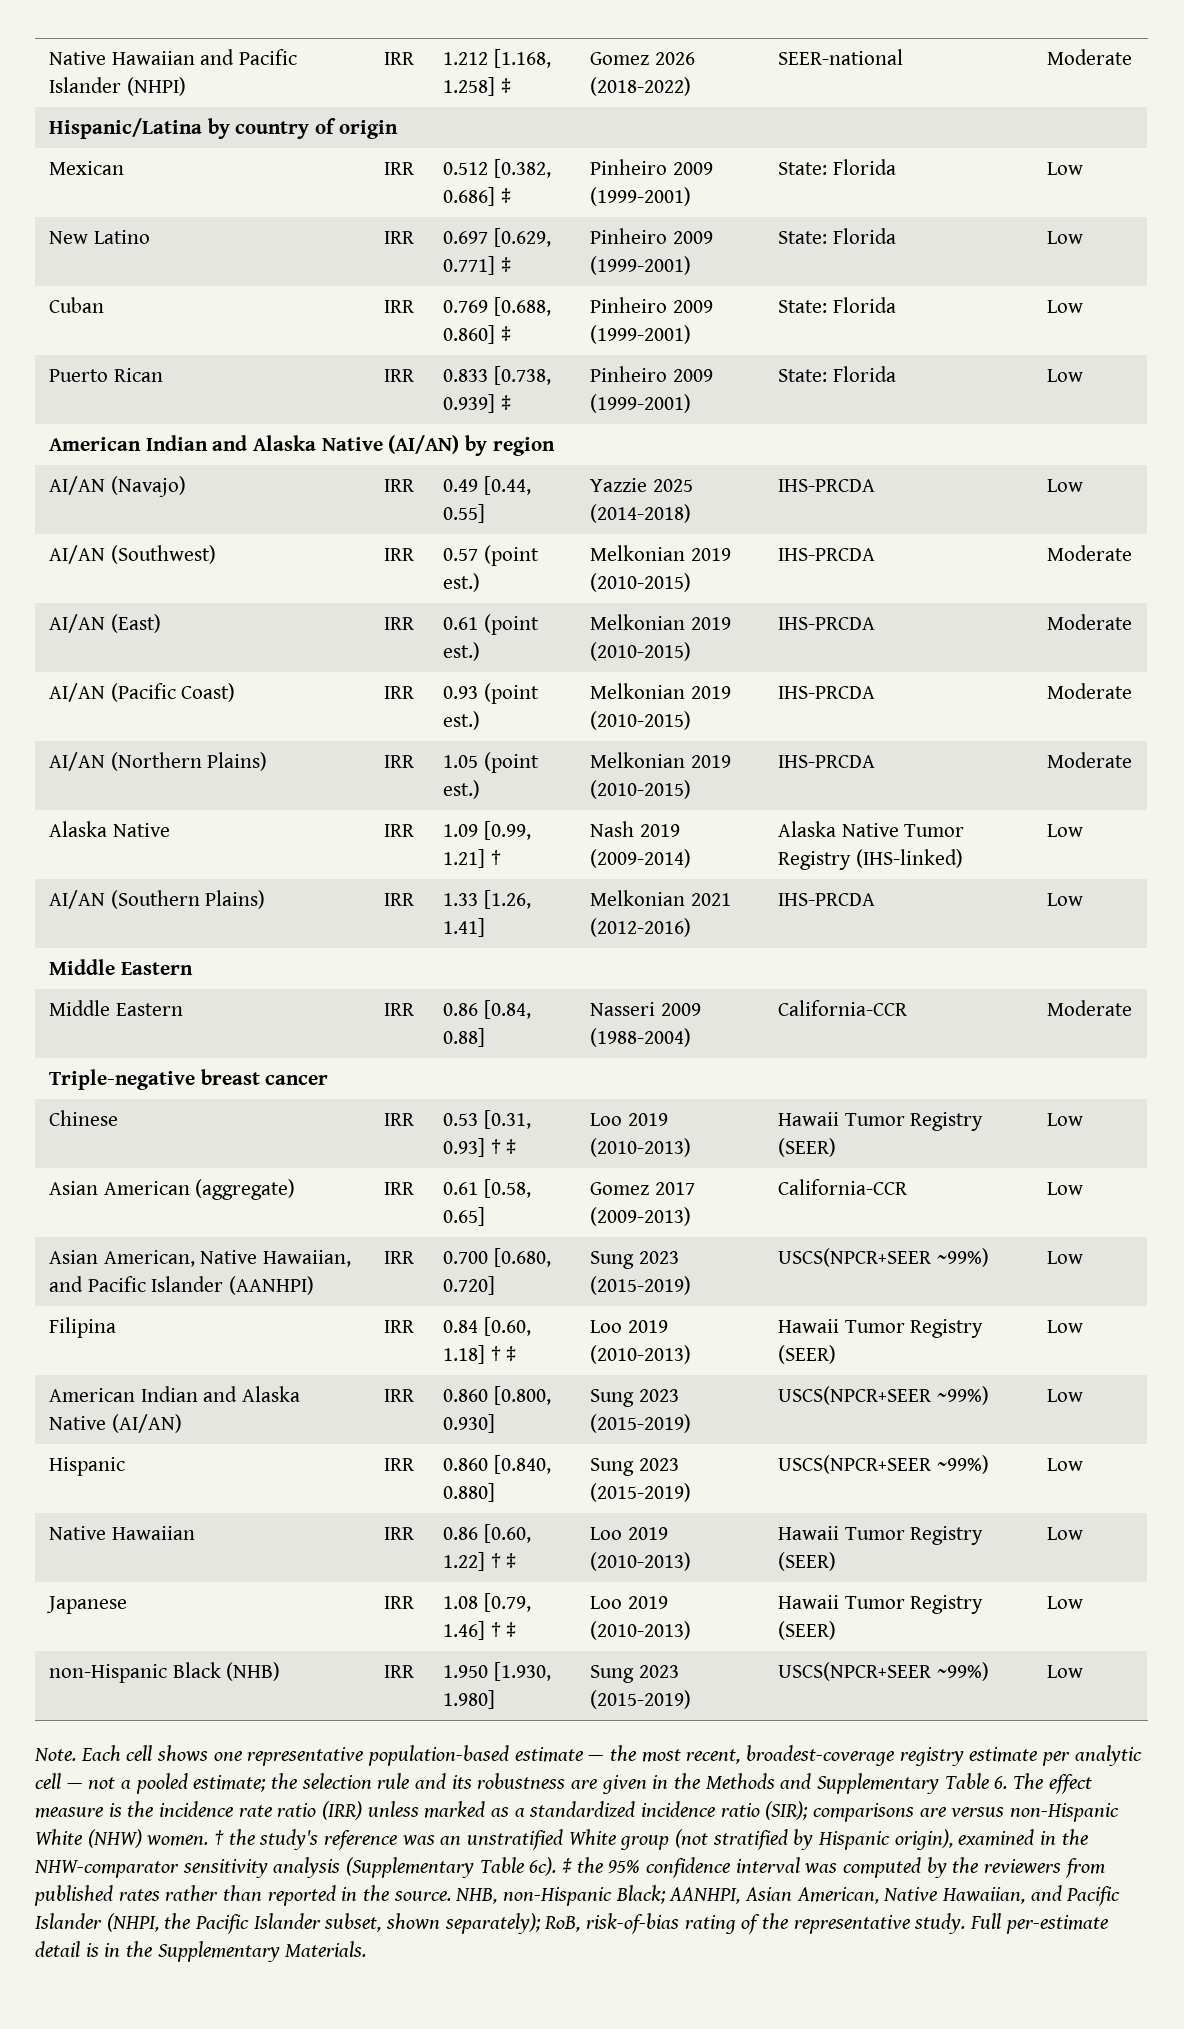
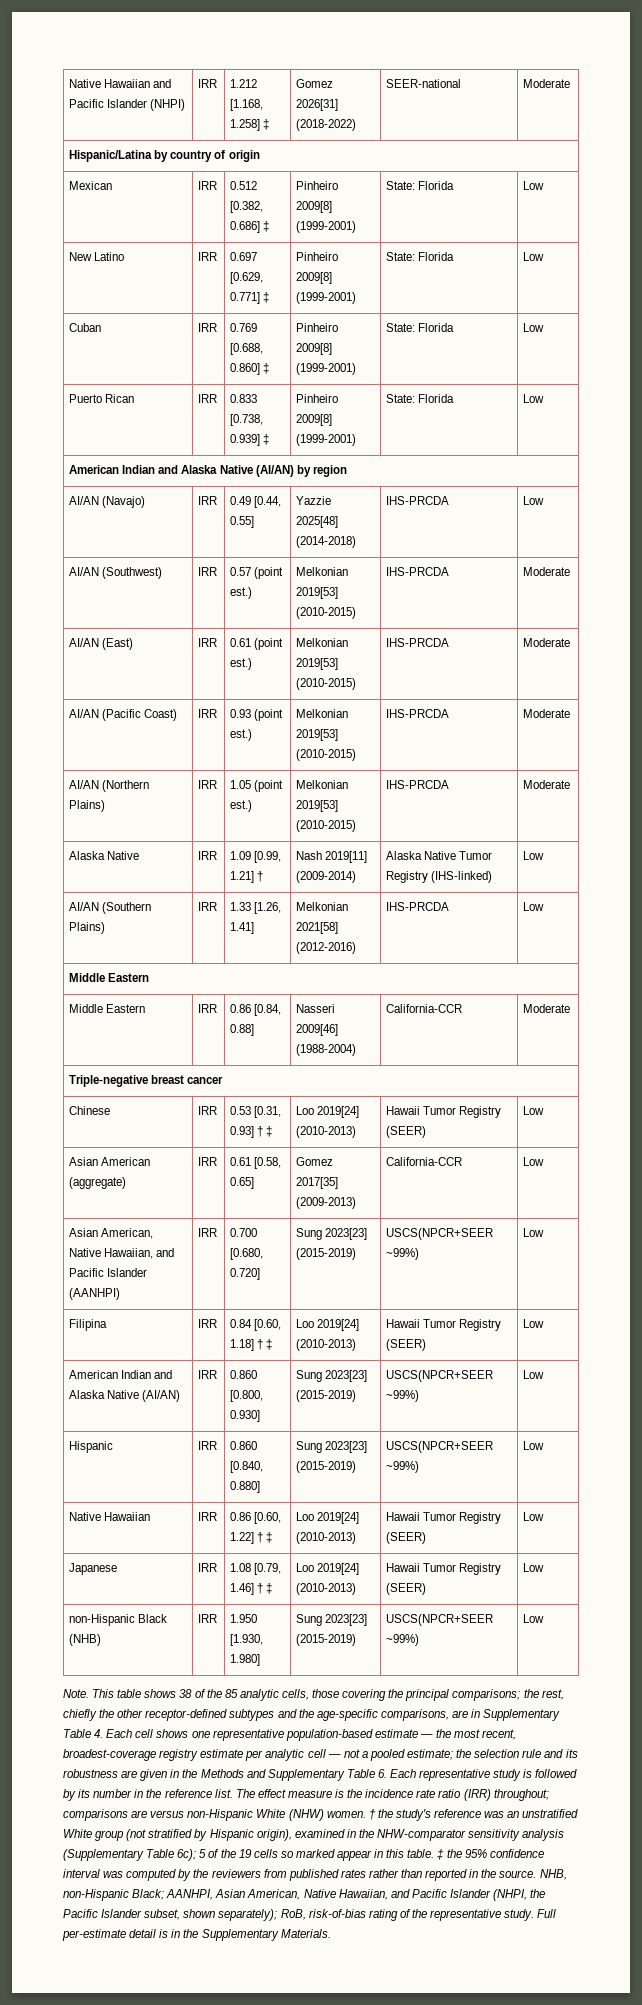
[654,52,695,65] 2026 -> [296,99,339,111] 2026[31]
[672,162,713,175] 2009 -> [296,201,333,213] 2009[8]
[672,231,713,244] 2009 -> [296,272,333,284] 2009[8]
[672,300,713,313] 2009 -> [296,343,333,355] 2009[8]
[672,369,713,382] 2009 -> [296,414,333,426] 2009[8]
[652,479,693,492] 2025 -> [296,516,339,528] 2025[48]
[690,548,731,561] 2019 -> [296,587,339,599] 2019[53]
[690,617,731,630] 2019 -> [296,658,339,670] 2019[53]
[690,686,731,699] 2019 -> [296,729,339,741] 2019[53]
[690,755,731,768] 2019 -> [296,800,339,812] 2019[53]
[639,824,680,837] 2019 -> [325,851,368,863] 2019[11]
[690,893,731,906] 2021 -> [296,922,339,934] 2021[58]
[660,1003,701,1016] 2009 -> [296,1024,339,1036] 2009[46]
[627,1113,668,1126] 2019 -> [317,1106,360,1118] 2019[24]
[654,1182,695,1195] 2017 -> [296,1177,339,1189] 2017[35]
[638,1251,679,1264] 2023 -> [325,1228,368,1240] 2023[23]
[627,1320,668,1333] 2019 -> [317,1319,360,1331] 2019[24]
[638,1389,679,1402] 2023 -> [325,1370,368,1382] 2023[23]
[638,1458,679,1471] 2023 -> [325,1441,368,1453] 2023[23]
[627,1527,668,1540] 2019 -> [317,1512,360,1524] 2019[24]
[627,1596,668,1609] 2019 -> [317,1563,360,1575] 2019[24]
[638,1665,679,1678] 2023 -> [325,1614,368,1626] 2023[23]
(76, 1754) none -> [92,1689,564,1701] [63,1709,561,1721] [63,1729,104,1738] This table shows 38 of the 85 analytic cells, those covering the principal comparisons; the rest, chiefly the other receptor-defined subtypes and the age-specific comparisons, are in Supplementary Table 4.
(1008, 1782) none -> [390,1769,578,1781] [63,1789,233,1801] Each representative study is followed by its number in the reference list.
[367,1801,809,1820] unless marked as a standardized incidence ratio (SIR); -> [493,1789,549,1801] throughout;
[529,1857,557,1876] 6c). -> [177,1849,435,1861] 6c); 5 of the 19 cells so marked appear in this table.

